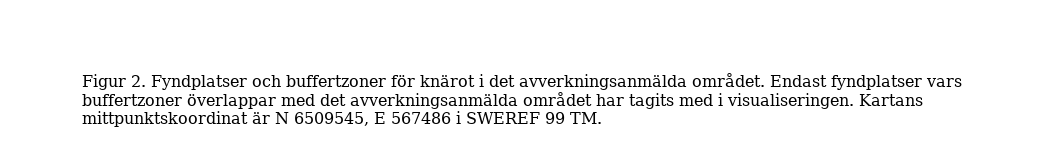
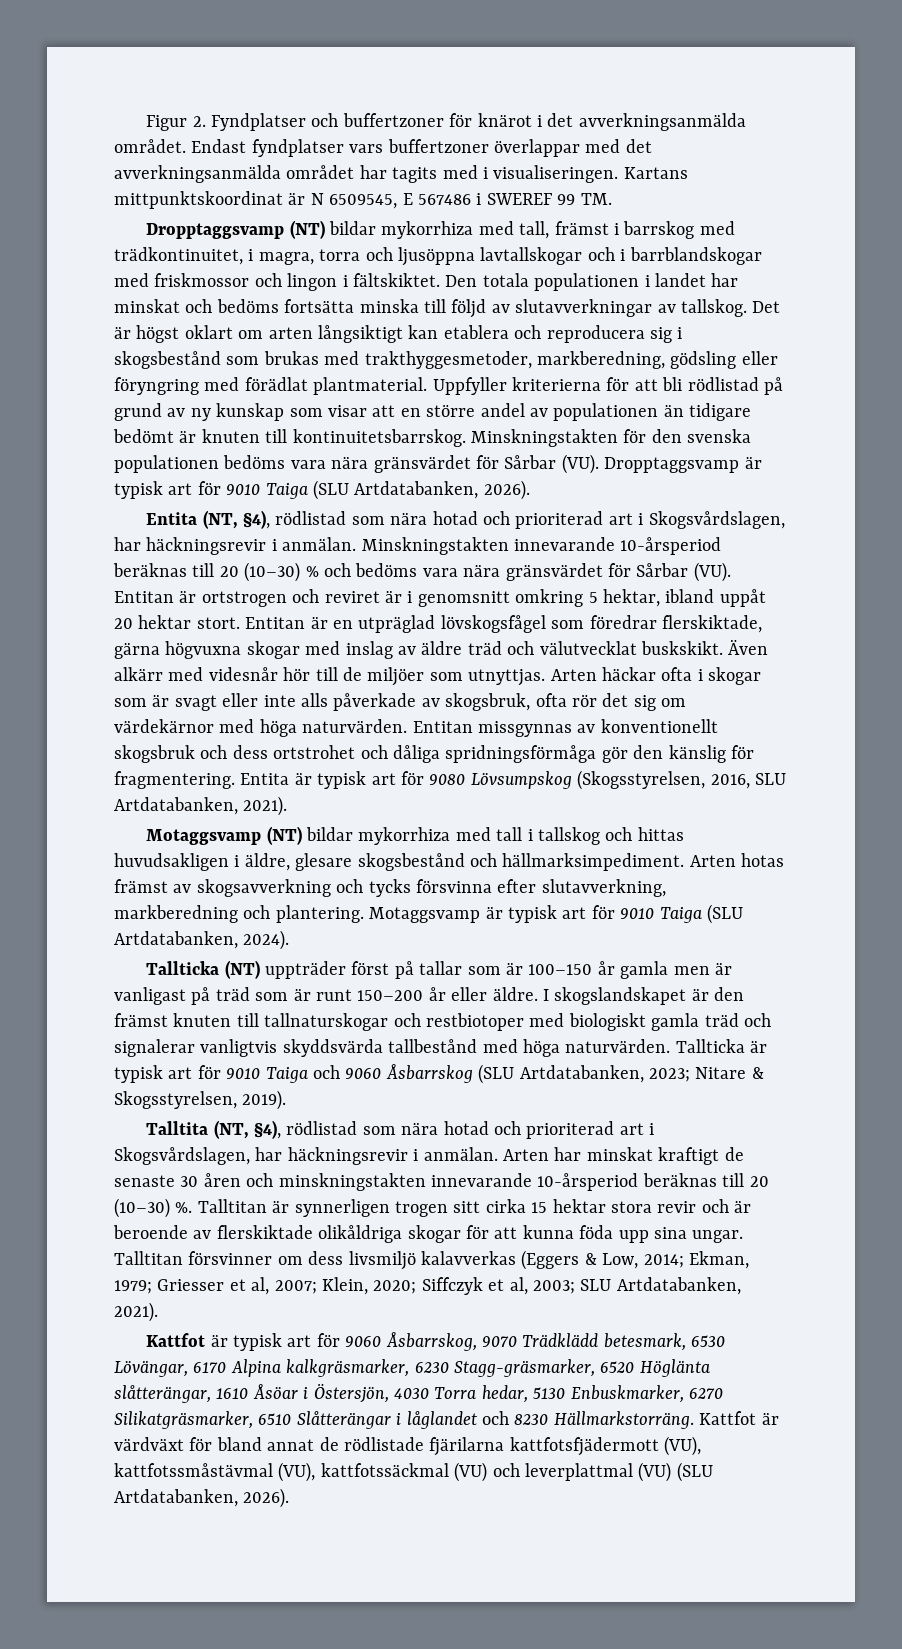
(602, 118) none -> [146,220,735,239] [114,247,762,266] [114,273,739,291] [114,299,781,318] [114,325,683,343] [114,351,778,369] [114,377,783,395] [114,403,752,421] [113,429,752,447] [114,454,762,474] [114,480,530,500] [146,510,785,529] [114,537,722,555] [113,562,731,582] [114,589,766,607] [114,615,762,633] [114,639,769,659] [114,667,762,686] [114,693,687,711] [114,719,718,737] [114,745,754,763] [114,770,786,790] [114,796,288,816] [146,826,684,845] [114,853,785,871] [114,879,666,897] [114,904,743,924] [114,930,290,950] [146,960,733,979] [114,987,745,1005] [114,1013,771,1031] [114,1039,768,1057] [114,1064,764,1084] [114,1090,287,1110] [146,1120,655,1139] [114,1147,744,1165] [114,1173,769,1191] [114,1198,752,1218] [113,1225,744,1243] [114,1250,749,1270] [114,1277,741,1295] [114,1302,158,1322] [146,1332,726,1351] [114,1359,710,1377] [114,1383,723,1403] [114,1411,779,1429] [114,1436,702,1456] [114,1462,713,1482] [114,1488,290,1508] // Dropptaggsvamp (NT) bildar mykorrhiza med tall, främst i barrskog med trädkontinuitet, i magra, torra och ljusöppna lavtallskogar och i barrblandskogar med friskmossor och lingon i fältskiktet. Den totala populationen i landet har minskat och bedöms fortsätta minska till följd av slutavverkningar av tallskog. Det är högst oklart om arten långsiktigt kan etablera och reproducera sig i skogsbestånd som brukas med trakthyggesmetoder, markberedning, gödsling eller föryngring med förädlat plantmaterial. Uppfyller kriterierna för att bli rödlistad på grund av ny kunskap som visar att en större andel av populationen än tidigare bedömt är knuten till kontinuitetsbarrskog. Minskningstakten för den svenska populationen bedöms vara nära gränsvärdet för Sårbar (VU). Dropptaggsvamp är typisk art för 9010 Taiga (SLU Artdatabanken, 2026). // Entita (NT, §4), rödlistad som nära hotad och prioriterad art i Skogsvårdslagen, har häckningsrevir i anmälan. Minskningstakten innevarande 10-årsperiod beräknas till 20 (10–30) % och bedöms vara nära gränsvärdet för Sårbar (VU). Entitan är ortstrogen och reviret är i genomsnitt omkring 5 hektar, ibland uppåt 20 hektar stort. Entitan är en utpräglad lövskogsfågel som föredrar flerskiktade, gärna högvuxna skogar med inslag av äldre träd och välutvecklat buskskikt. Även alkärr med videsnår hör till de miljöer som utnyttjas. Arten häckar ofta i skogar som är svagt eller inte alls påverkade av skogsbruk, ofta rör det sig om värdekärnor med höga naturvärden. Entitan missgynnas av konventionellt skogsbruk och dess ortstrohet och dåliga spridningsförmåga gör den känslig för fragmentering. Entita är typisk art för 9080 Lövsumpskog (Skogsstyrelsen, 2016, SLU Artdatabanken, 2021). // Motaggsvamp (NT) bildar mykorrhiza med tall i tallskog och hittas huvudsakligen i äldre, glesare skogsbestånd och hällmarksimpediment. Arten hotas främst av skogsavverkning och tycks försvinna efter slutavverkning, markberedning och plantering. Motaggsvamp är typisk art för 9010 Taiga (SLU Artdatabanken, 2024). // Tallticka (NT) uppträder först på tallar som är 100–150 år gamla men är vanligast på träd som är runt 150–200 år eller äldre. I skogslandskapet är den främst knuten till tallnaturskogar och restbiotoper med biologiskt gamla träd och signalerar vanligtvis skyddsvärda tallbestånd med höga naturvärden. Tallticka är typisk art för 9010 Taiga och 9060 Åsbarrskog (SLU Artdatabanken, 2023; Nitare & Skogsstyrelsen, 2019). // Talltita (NT, §4), rödlistad som nära hotad och prioriterad art i Skogsvårdslagen, har häckningsrevir i anmälan. Arten har minskat kraftigt de senaste 30 åren och minskningstakten innevarande 10-årsperiod beräknas till 20 (10–30) %. Talltitan är synnerligen trogen sitt cirka 15 hektar stora revir och är beroende av flerskiktade olikåldriga skogar för att kunna föda upp sina ungar. Talltitan försvinner om dess livsmiljö kalavverkas (Eggers & Low, 2014; Ekman, 1979; Griesser et al, 2007; Klein, 2020; Siffczyk et al, 2003; SLU Artdatabanken, 2021). // Kattfot är typisk art för 9060 Åsbarrskog, 9070 Trädklädd betesmark, 6530 Lövängar, 6170 Alpina kalkgräsmarker, 6230 Stagg-gräsmarker, 6520 Höglänta slåtterängar, 1610 Åsöar i Östersjön, 4030 Torra hedar, 5130 Enbuskmarker, 6270 Silikatgräsmarker, 6510 Slåtterängar i låglandet och 8230 Hällmarkstorräng. Kattfot är värdväxt för bland annat de rödlistade fjärilarna kattfotsfjädermott (VU), kattfotssmåstävmal (VU), kattfotssäckmal (VU) och leverplattmal (VU) (SLU Artdatabanken, 2026).

